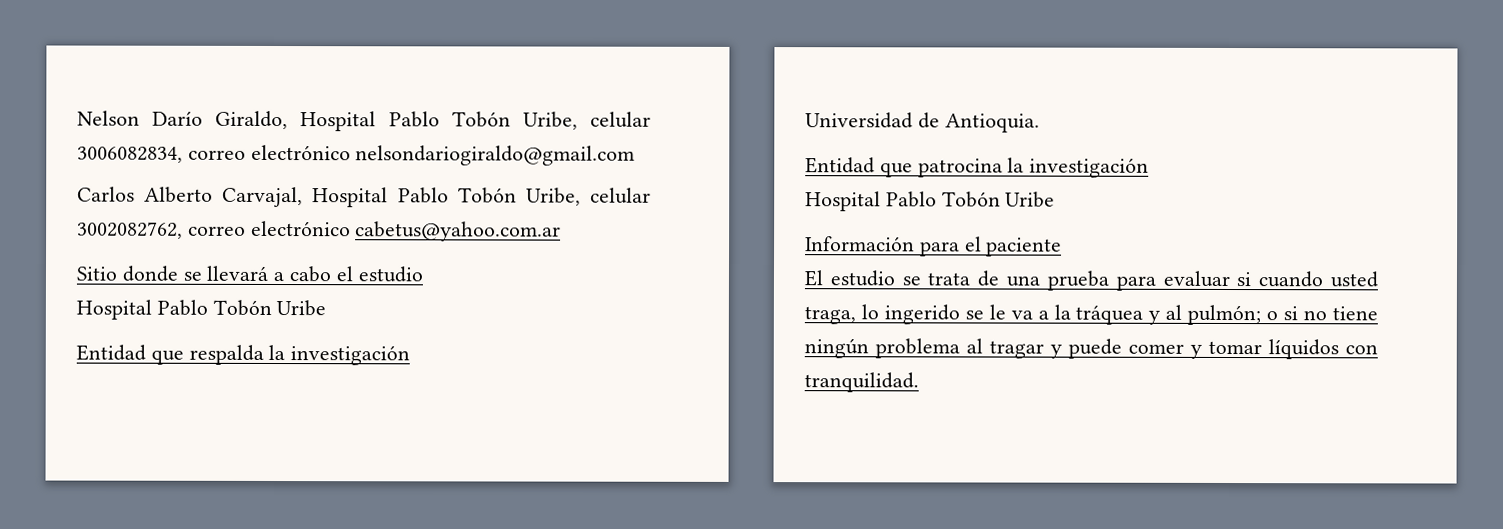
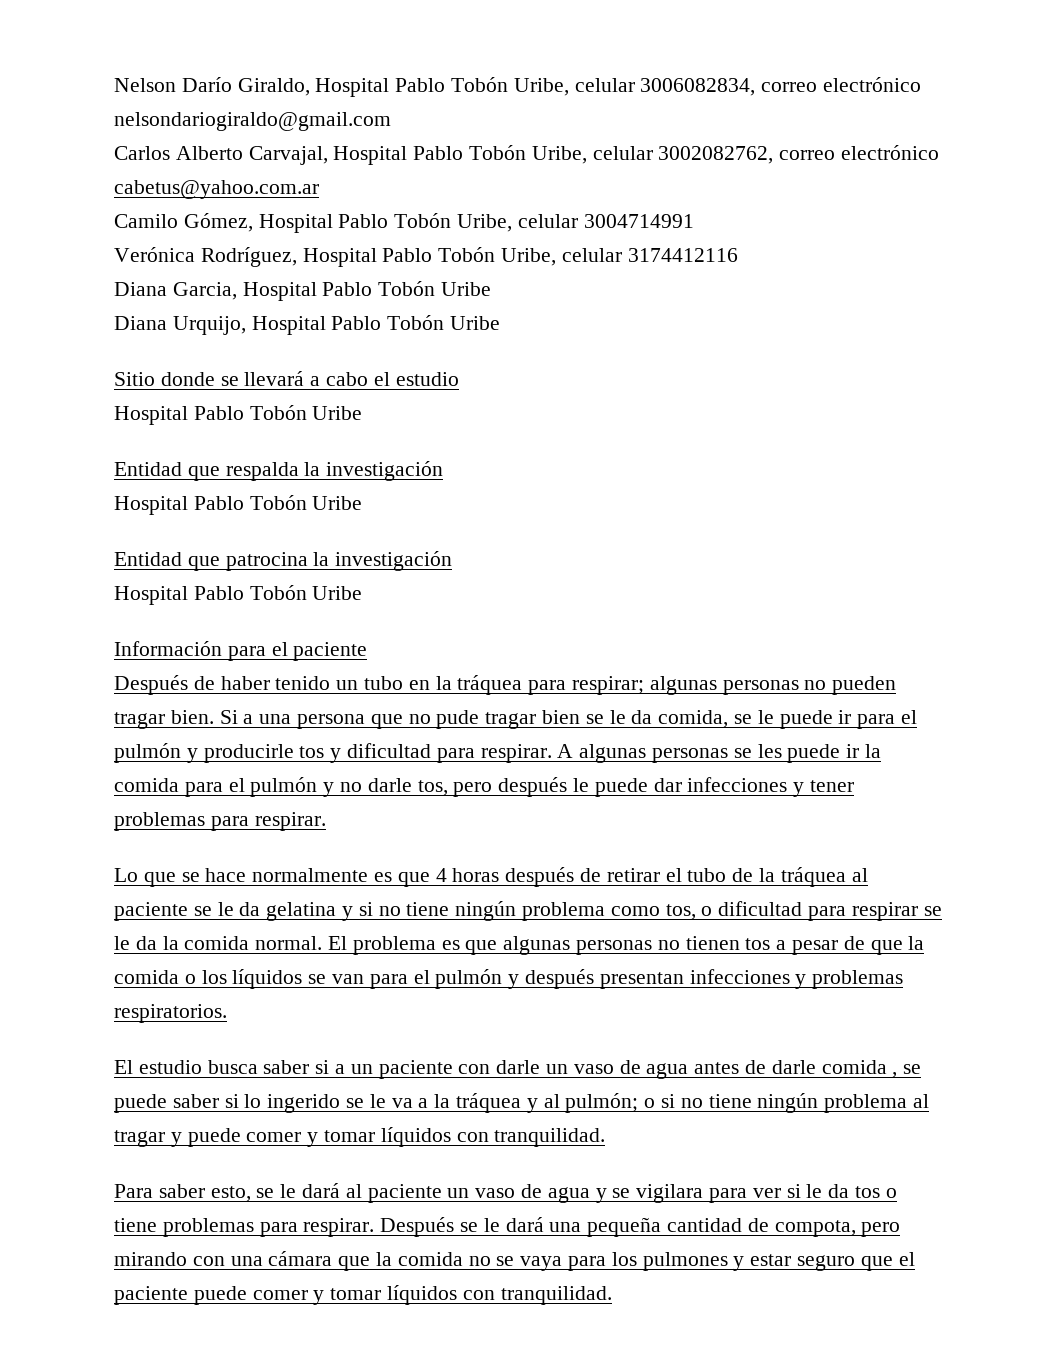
(562, 231) none -> [114,213,694,233] [114,247,738,267] [114,281,492,301] [114,315,501,335] // Camilo Gómez, Hospital Pablo Tobón Uribe, celular 3004714991 // Verónica Rodríguez, Hospital Pablo Tobón Uribe, celular 3174412116 // Diana Garcia, Hospital Pablo Tobón Uribe // Diana Urquijo, Hospital Pablo Tobón Uribe
[805,112,1040,133] Universidad de Antioquia. -> [114,495,363,515] Hospital Pablo Tobón Uribe
[804,270,1378,291] [804,306,856,325] El estudio se trata de una prueba para evaluar si cuando usted traga, -> [114,675,897,695] [114,710,918,729] [114,743,882,763] [114,777,855,797] [114,812,326,831] [114,867,868,887] [114,901,942,921] [114,936,925,955] [114,969,904,989] [114,1004,227,1023] [114,1060,922,1079] [114,1094,239,1113] Después de haber tenido un tubo en la tráquea para respirar; algunas personas no pueden tragar bien. Si a una persona que no pude tragar bien se le da comida, se le puede ir para el pulmón y producirle tos y dificultad para respirar. A algunas personas se les puede ir la comida para el pulmón y no darle tos, pero después le puede dar infecciones y tener problemas para respirar. // Lo que se hace normalmente es que 4 horas después de retirar el tubo de la tráquea al paciente se le da gelatina y si no tiene ningún problema como tos, o dificultad para respirar se le da la comida normal. El problema es que algunas personas no tienen tos a pesar de que la comida o los líquidos se van para el pulmón y después presentan infecciones y problemas respiratorios. // El estudio busca saber si a un paciente con darle un vaso de agua antes de darle comida , se puede saber si
(919, 382) none -> [114,1183,897,1203] [114,1217,901,1237] [114,1251,915,1271] [114,1285,612,1305] // Para saber esto, se le dará al paciente un vaso de agua y se vigilara para ver si le da tos o tiene problemas para respirar. Después se le dará una pequeña cantidad de compota, pero mirando con una cámara que la comida no se vaya para los pulmones y estar seguro que el paciente puede comer y tomar líquidos con tranquilidad.

